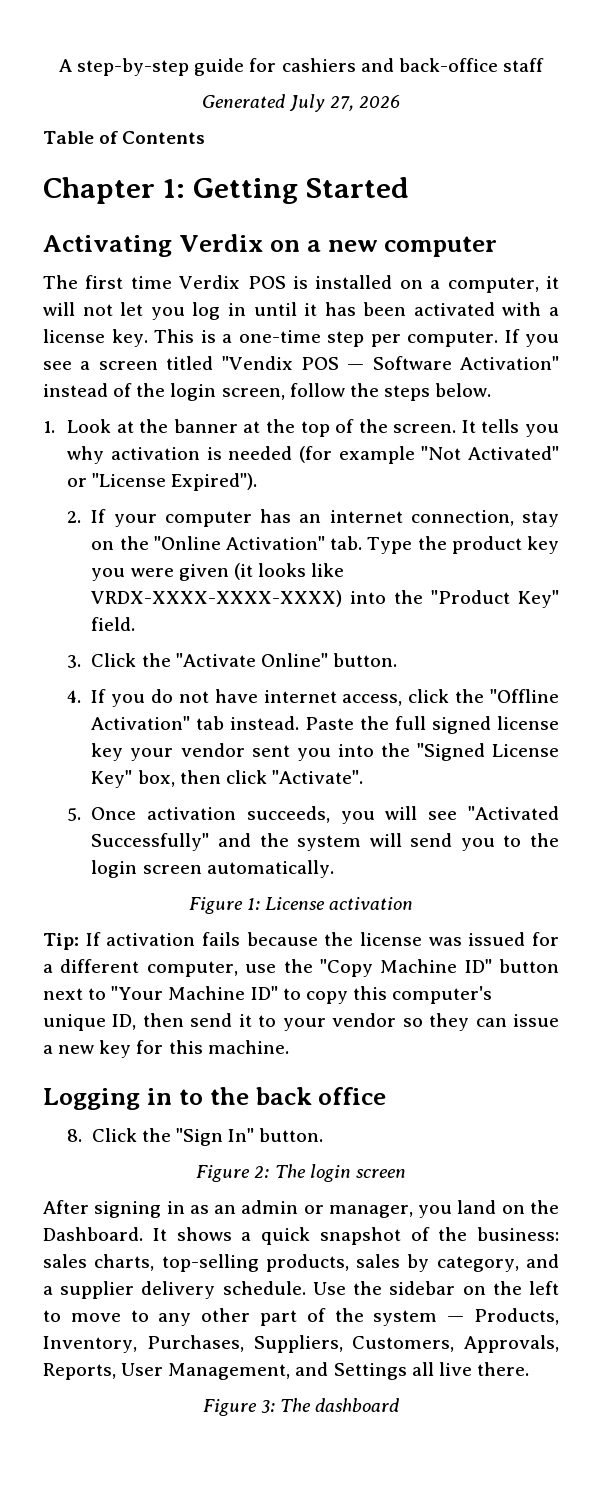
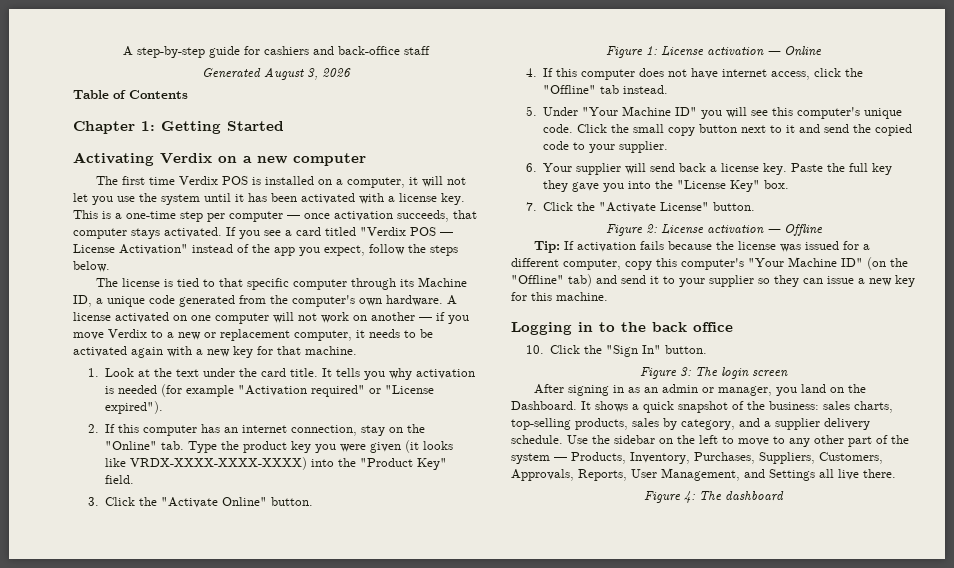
[289,94,354,112] July 27, -> [263,67,318,80] August 3,
[192,302,246,320] log in -> [117,193,200,205] use the system
[407,331,499,347] computer. -> [229,210,477,222] [73,227,222,239] computer — once activation succeeds, that computer stays activated.
[98,356,293,370] screen titled "Vendix -> [296,227,406,236] card titled "Verdix
[372,356,452,370] Software -> [73,244,115,253] License
[170,383,285,401] login screen, -> [274,245,365,256] app you expect,
[43,419,457,437] 1. Look at the banner at the top of the screen. -> [96,277,468,290] [73,295,457,307] [73,312,469,324] [73,329,433,341] [73,346,357,358] [87,368,319,377] The license is tied to that specific computer through its Machine ID, a unique code generated from the computer's own hardware. A license activated on one computer will not work on another — if you move Verdix to a new or replacement computer, it needs to be activated again with a new key for that machine. // 1. Look at the text under the card title.
[421,446,559,460] "Not Activated" -> [238,385,366,397] "Activation required"
[171,473,258,491] Expired"). -> [105,401,164,414] expired").
[113,514,157,527] your -> [118,424,140,433] this
[153,536,326,550] "Online Activation" -> [105,441,158,450] "Online"
(397, 660) none -> [606,46,822,58] // Figure 1: License activation — Online
[111,689,174,707] you do -> [556,68,665,80] this computer does
[489,689,559,703] [91,716,191,730] "Offline Activation" -> [543,85,597,94] "Offline"
[305,716,559,734] [91,743,559,761] [91,770,363,788] [67,806,559,824] [91,833,559,851] [91,860,334,878] [188,897,414,914] Paste the full signed license key your vendor sent you into the "Signed License Key" box, then click "Activate". // 5. Once activation succeeds, you will see "Activated Successfully" and the system will send you to the login screen automatically. // Figure 1: License activation -> [525,106,903,119] [543,124,913,136] [543,141,669,153] [525,163,893,175] [543,180,790,192] [525,202,756,213] [605,224,823,236] // 5. Under "Your Machine ID" you will see this computer's unique code. Click the small copy button next to it and send the copied code to your supplier. // 6. Your supplier will send back a license key. Paste the full key they gave you into the "License Key" box. // 7. Click the "Activate License" button. // Figure 2: License activation — Offline
[245,959,559,977] [43,986,493,1004] [43,1013,184,1031] use the "Copy Machine ID" button next to "Your Machine ID" to copy this computer's unique ID, then -> [625,257,908,270] [511,274,617,287] copy this computer's "Your Machine ID" (on the "Offline" tab) and
[332,1013,397,1027] vendor -> [709,275,754,287] supplier
[67,1129,83,1142] 8. -> [525,345,544,354] 10.
[254,1166,270,1178] 2: -> [680,367,691,376] 3:
[260,1400,275,1413] 3: -> [684,491,695,503] 4:

